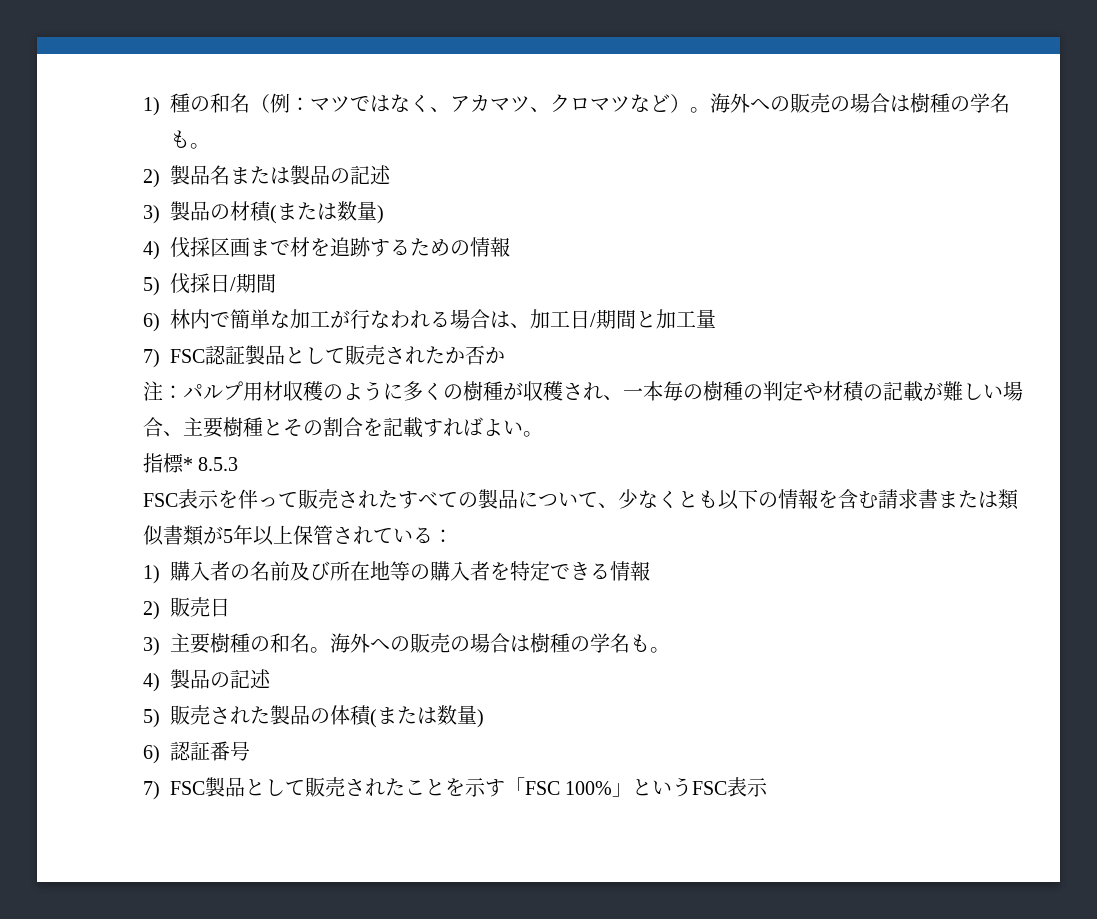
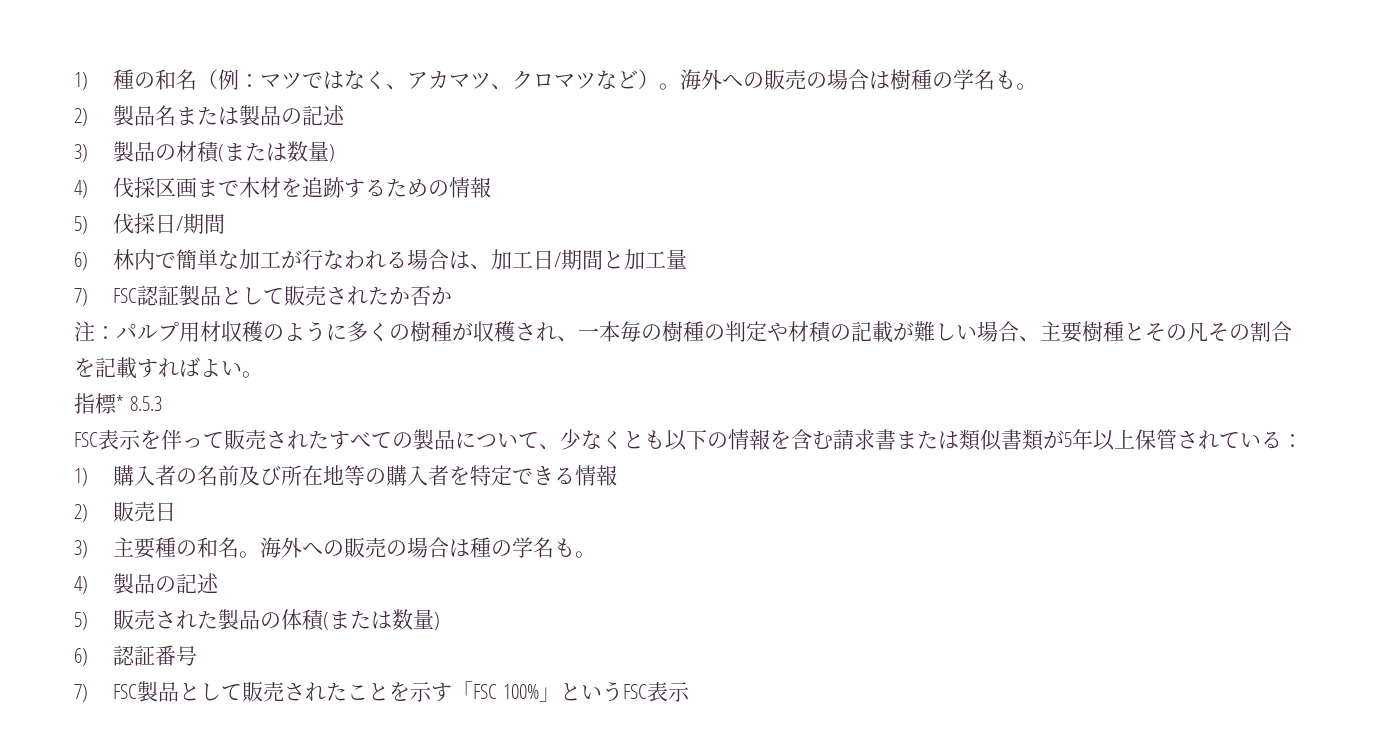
(290, 247) none -> [239,177,261,198] 木
(323, 428) none -> [1187,322,1250,342] 凡その
[210,633,230,653] 樹 -> (156, 548) none
[530,633,550,653] 樹 -> (471, 548) none

